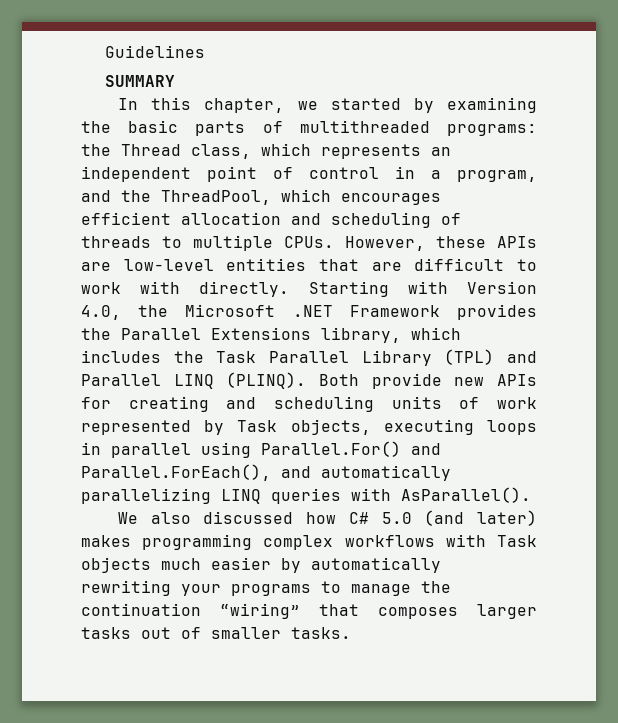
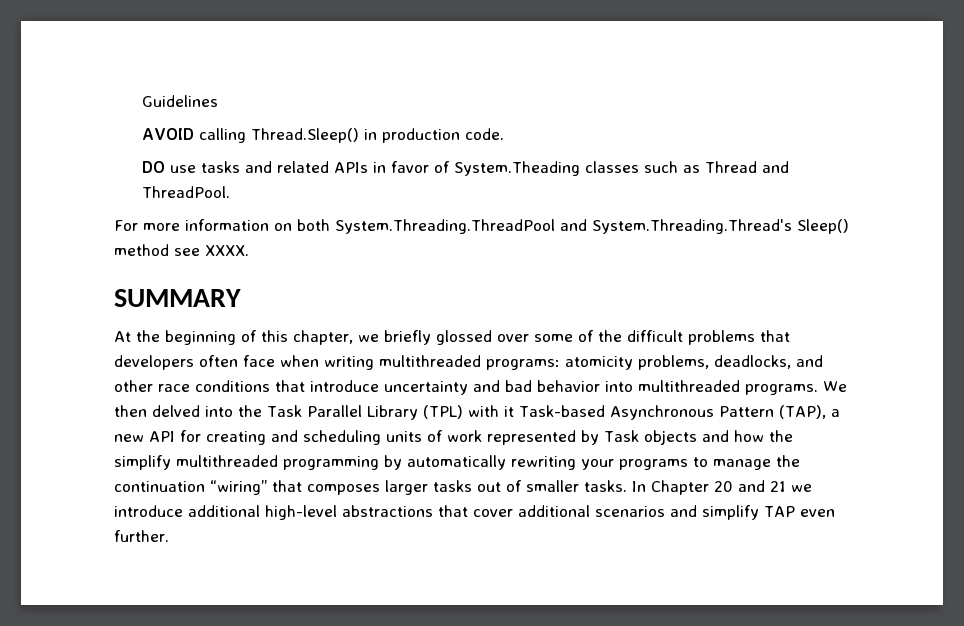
[104,75,175,87] [118,97,537,113] [81,120,537,136] [81,143,451,159] [81,166,537,182] [81,189,441,205] [81,212,461,228] [81,235,537,251] [81,258,537,271] [81,281,537,297] [81,304,537,320] [81,327,461,343] [81,350,161,363] SUMMARY // In this chapter, we started by examining the basic parts of multithreaded programs: the Thread class, which represents an independent point of control in a program, and the ThreadPool, which encourages efficient allocation and scheduling of threads to multiple CPUs. However, these APIs are low-level entities that are difficult to work with directly. Starting with Version 4.0, the Microsoft .NET Framework provides the Parallel Extensions library, which includes -> [142,128,505,143] [142,161,790,176] [142,186,231,198] [114,219,849,234] [114,244,249,256] [114,289,241,307] [114,330,790,345] [114,355,823,370] [114,380,847,395] [114,405,233,417] AVOID calling Thread.Sleep() in production code. // DO use tasks and related APIs in favor of System.Theading classes such as Thread and ThreadPool. // For more information on both System.Threading.ThreadPool and System.Threading.Thread's Sleep() method see XXXX. // SUMMARY // At the beginning of this chapter, we briefly glossed over some of the difficult problems that developers often face when writing multithreaded programs: atomicity problems, deadlocks, and other race conditions that introduce uncertainty and bad behavior into multithreaded programs. We then delved into
[507,351,537,363] [81,372,537,389] and Parallel LINQ (PLINQ). Both provide new APIs -> [467,405,840,420] [114,431,175,442] with it Task-based Asynchronous Pattern (TAP), a new API
[290,419,537,435] [81,441,441,458] [81,464,451,481] [81,487,531,504] [118,510,537,526] [81,534,537,550] [81,557,271,573] objects, executing loops in parallel using Parallel.For() and Parallel.ForEach(), and automatically parallelizing LINQ queries with AsParallel(). // We also discussed how C# 5.0 (and later) makes programming complex workflows with Task objects much easier -> [643,430,793,445] [114,455,379,470] objects and how the simplify multithreaded programming
(351, 633) none -> [632,480,812,495] [114,505,835,520] [114,530,169,542] In Chapter 20 and 21 we introduce additional high-level abstractions that cover additional scenarios and simplify TAP even further.

